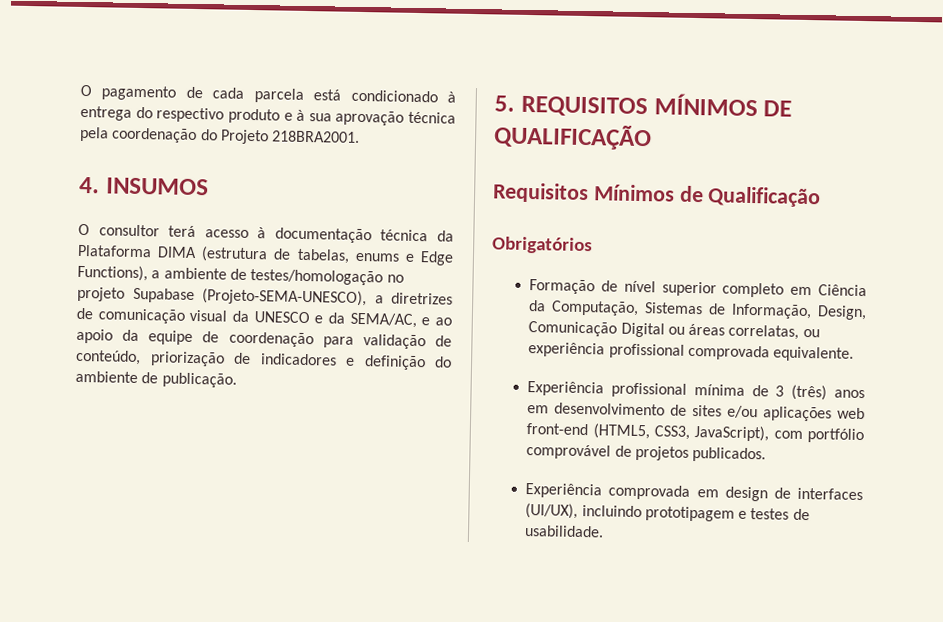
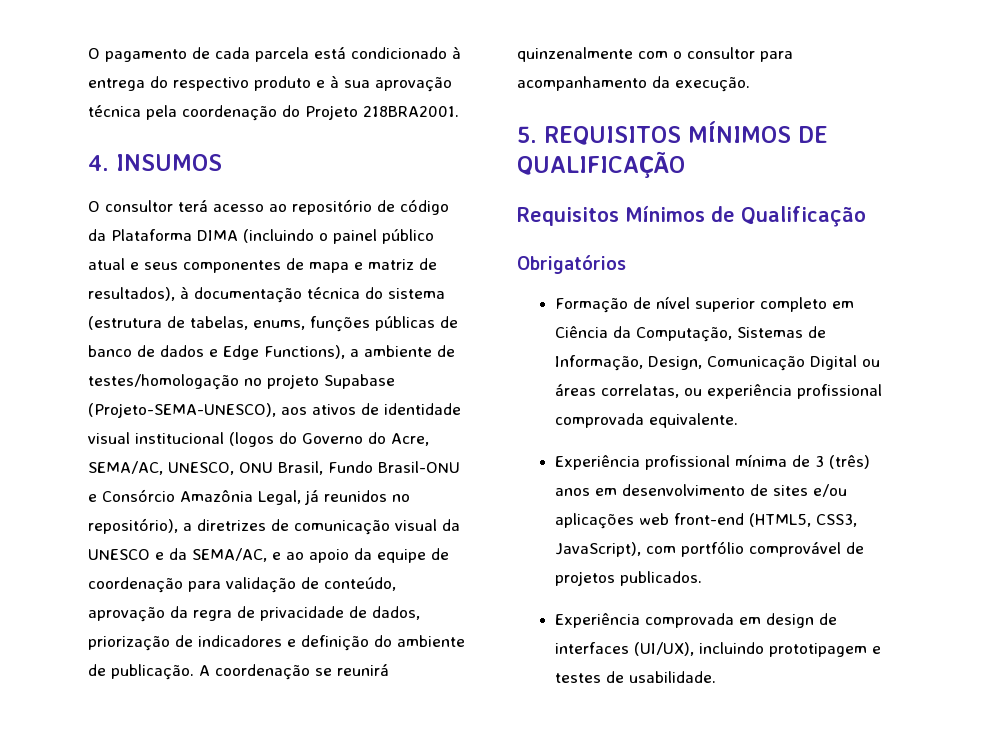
[257,227,454,244] [77,244,400,264] à documentação técnica da Plataforma DIMA (estrutura de tabelas, enums -> [269,199,449,215] [88,229,434,244] [88,258,437,273] [88,286,445,303] [88,316,458,332] [88,345,204,357] ao repositório de código da Plataforma DIMA (incluindo o painel público atual e seus componentes de mapa e matriz de resultados), à documentação técnica do sistema (estrutura de tabelas, enums, funções públicas de banco de dados
(367, 297) none -> [281,403,461,415] [88,432,429,447] [88,461,460,475] [88,489,410,505] [88,518,178,534] aos ativos de identidade visual institucional (logos do Governo do Acre, SEMA/AC, UNESCO, ONU Brasil, Fundo Brasil-ONU e Consórcio Amazônia Legal, já reunidos no repositório),
(141, 357) none -> [88,606,420,622] aprovação da regra de privacidade de dados,
(237, 380) none -> [199,664,389,680] [517,47,793,62] [517,76,750,92] A coordenação se reunirá quinzenalmente com o consultor para acompanhamento da execução.

